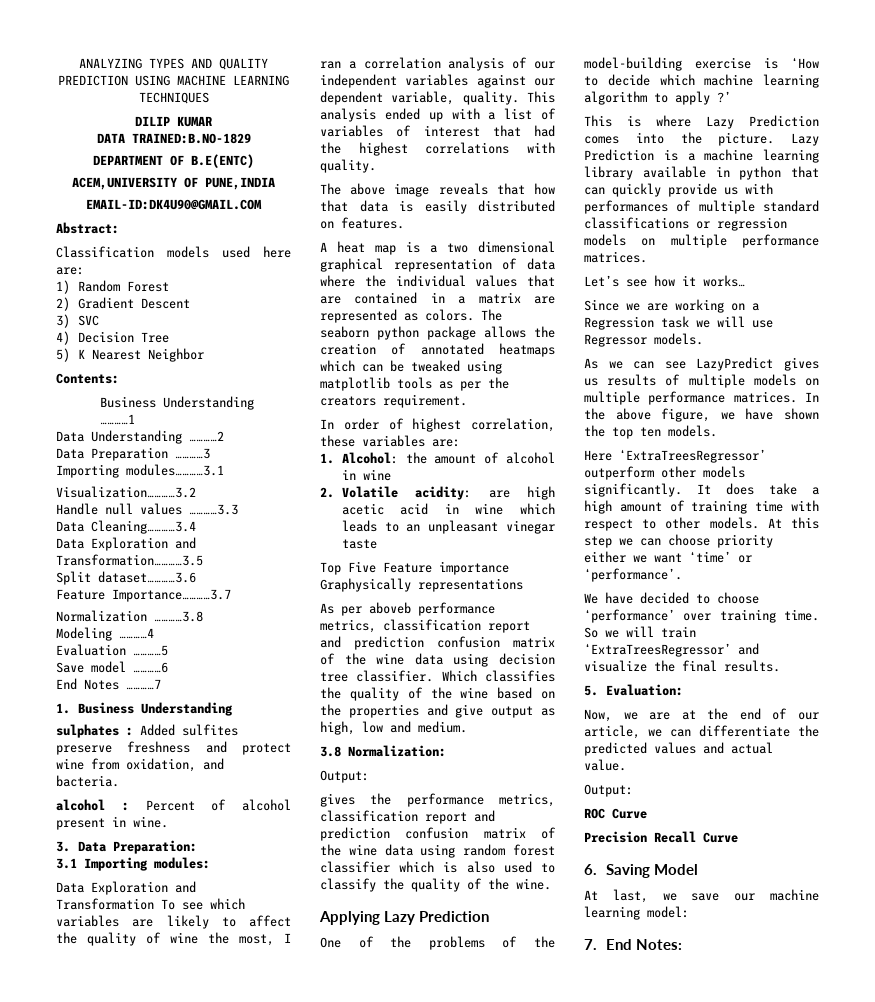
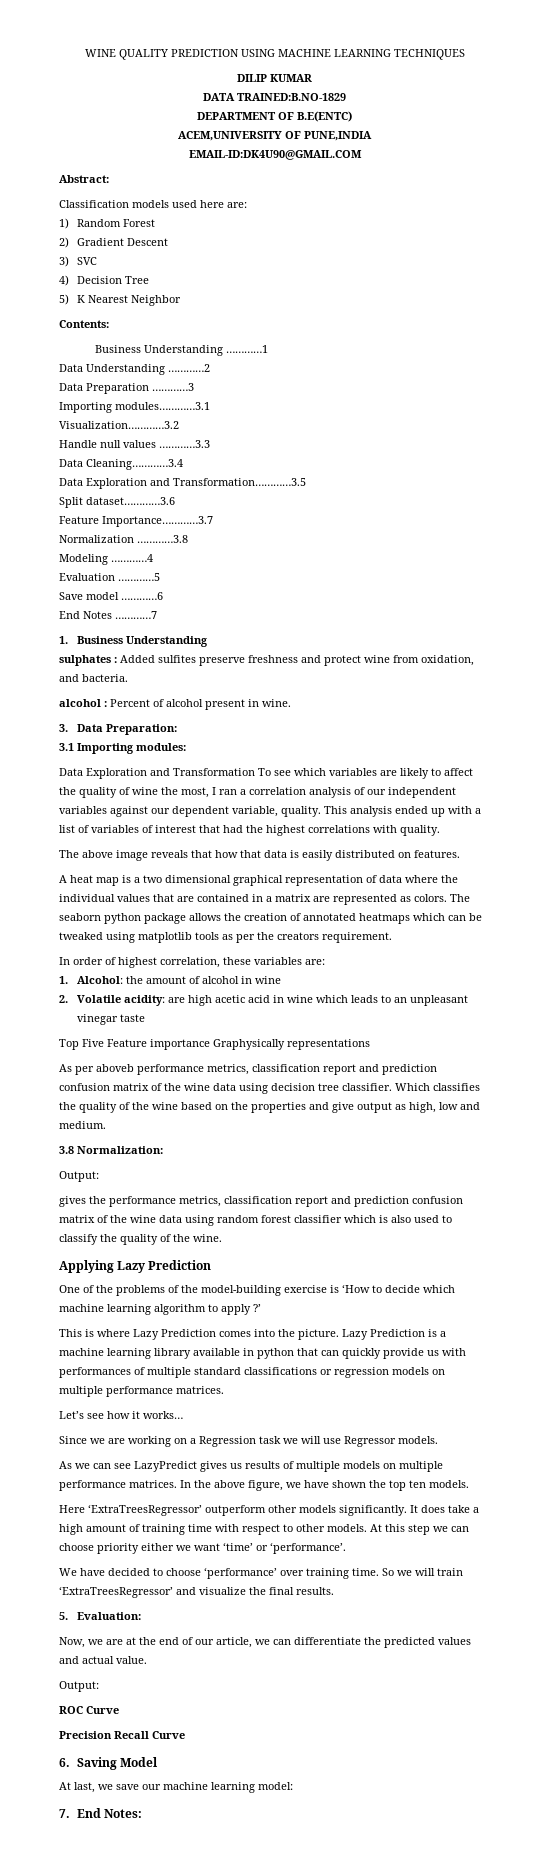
[79,58,212,69] ANALYZING TYPES AND -> [84,49,116,57] WINE

